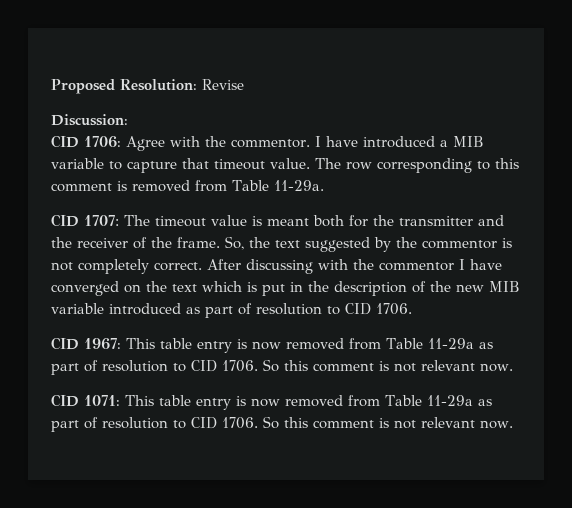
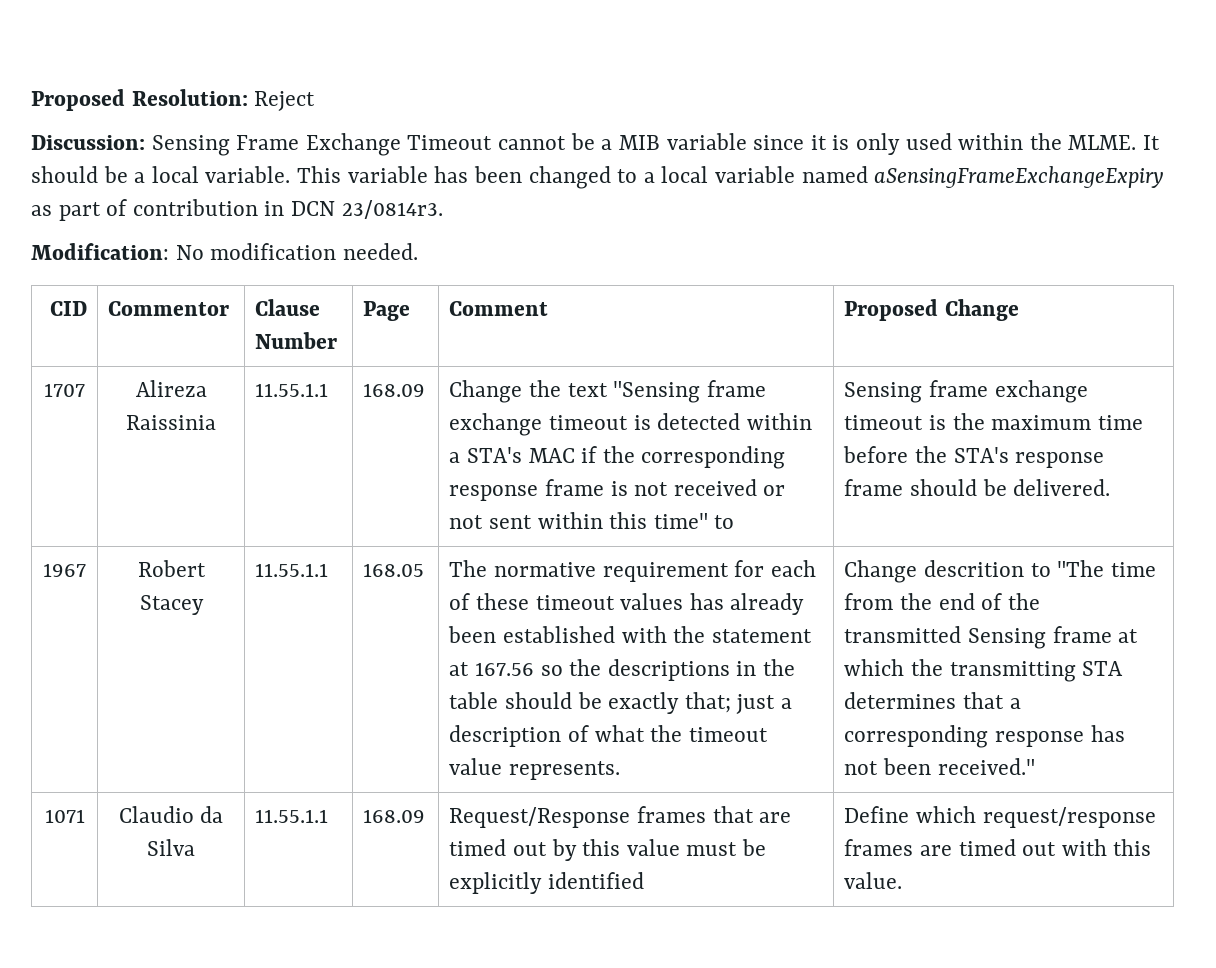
[202,79,244,90] Revise -> [254,91,316,111] Reject
[51,135,484,151] [51,158,519,173] [51,180,324,192] [51,214,504,227] [51,236,512,252] [51,259,502,274] [51,281,520,296] [51,303,412,318] [51,337,493,353] [51,359,513,375] [51,394,492,410] [51,416,513,432] // CID 1706: Agree with the commentor. I have introduced a MIB variable to capture that timeout value. The row corresponding to this comment is removed from Table 11-29a. // CID 1707: The timeout value is meant both for the transmitter and the receiver of the frame. So, the text suggested by the commentor is not completely correct. After discussing with the commentor I have converged on the text which is put in the description of the new MIB variable introduced as part of resolution to CID 1706. // CID 1967: This table entry is now removed from Table 11-29a as part of resolution to CID 1706. So this comment is not relevant now. // CID 1071: This table entry is now removed from Table 11-29a as part of resolution to CID 1706. So this comment is not relevant now. -> [151,133,1161,156] [31,166,1164,189] [31,199,443,221] [31,243,418,260] [49,301,87,316] [108,301,230,316] [255,299,321,316] [255,332,338,349] [363,301,411,321] [449,301,549,316] [844,299,1020,321] [44,383,85,397] [135,380,207,397] [126,415,216,430] [255,383,329,397] [363,383,426,397] [449,380,766,403] [449,413,812,436] [449,446,786,469] [449,479,786,501] [449,512,735,529] [844,380,1088,403] [844,413,1143,430] [843,446,1105,468] [844,479,1111,496] [43,563,86,577] [137,560,206,577] [139,595,204,615] [255,563,329,577] [363,563,425,577] [449,560,816,582] [449,593,805,615] [448,626,812,643] [449,659,796,681] [449,692,793,714] [449,725,768,747] [449,758,621,780] [844,560,1156,583] [844,593,1040,610] [844,626,1139,649] [844,659,1124,682] [844,692,1021,709] [844,725,1125,748] [844,758,1035,775] [44,809,85,823] [118,806,224,823] [147,839,195,856] [255,809,329,823] [363,809,426,823] [449,806,792,828] [449,839,767,861] [449,872,645,894] [844,806,1156,828] [844,839,1152,856] [844,872,903,889] Sensing Frame Exchange Timeout cannot be a MIB variable since it is only used within the MLME. It should be a local variable. This variable has been changed to a local variable named aSensingFrameExchangeExpiry as part of contribution in DCN 23/0814r3. // Modification: No modification needed. // CID | Commentor | Clause Number | Page | Comment | Proposed Change // 1707 | Alireza Raissinia | 11.55.1.1 | 168.09 | Change the text "Sensing frame exchange timeout is detected within a STA's MAC if the corresponding response frame is not received or not sent within this time" to | Sensing frame exchange timeout is the maximum time before the STA's response frame should be delivered. // 1967 | Robert Stacey | 11.55.1.1 | 168.05 | The normative requirement for each of these timeout values has already been established with the statement at 167.56 so the descriptions in the table should be exactly that; just a description of what the timeout value represents. | Change descrition to "The time from the end of the transmitted Sensing frame at which the transmitting STA determines that a corresponding response has not been received." // 1071 | Claudio da Silva | 11.55.1.1 | 168.09 | Request/Response frames that are timed out by this value must be explicitly identified | Define which request/response frames are timed out with this value.

